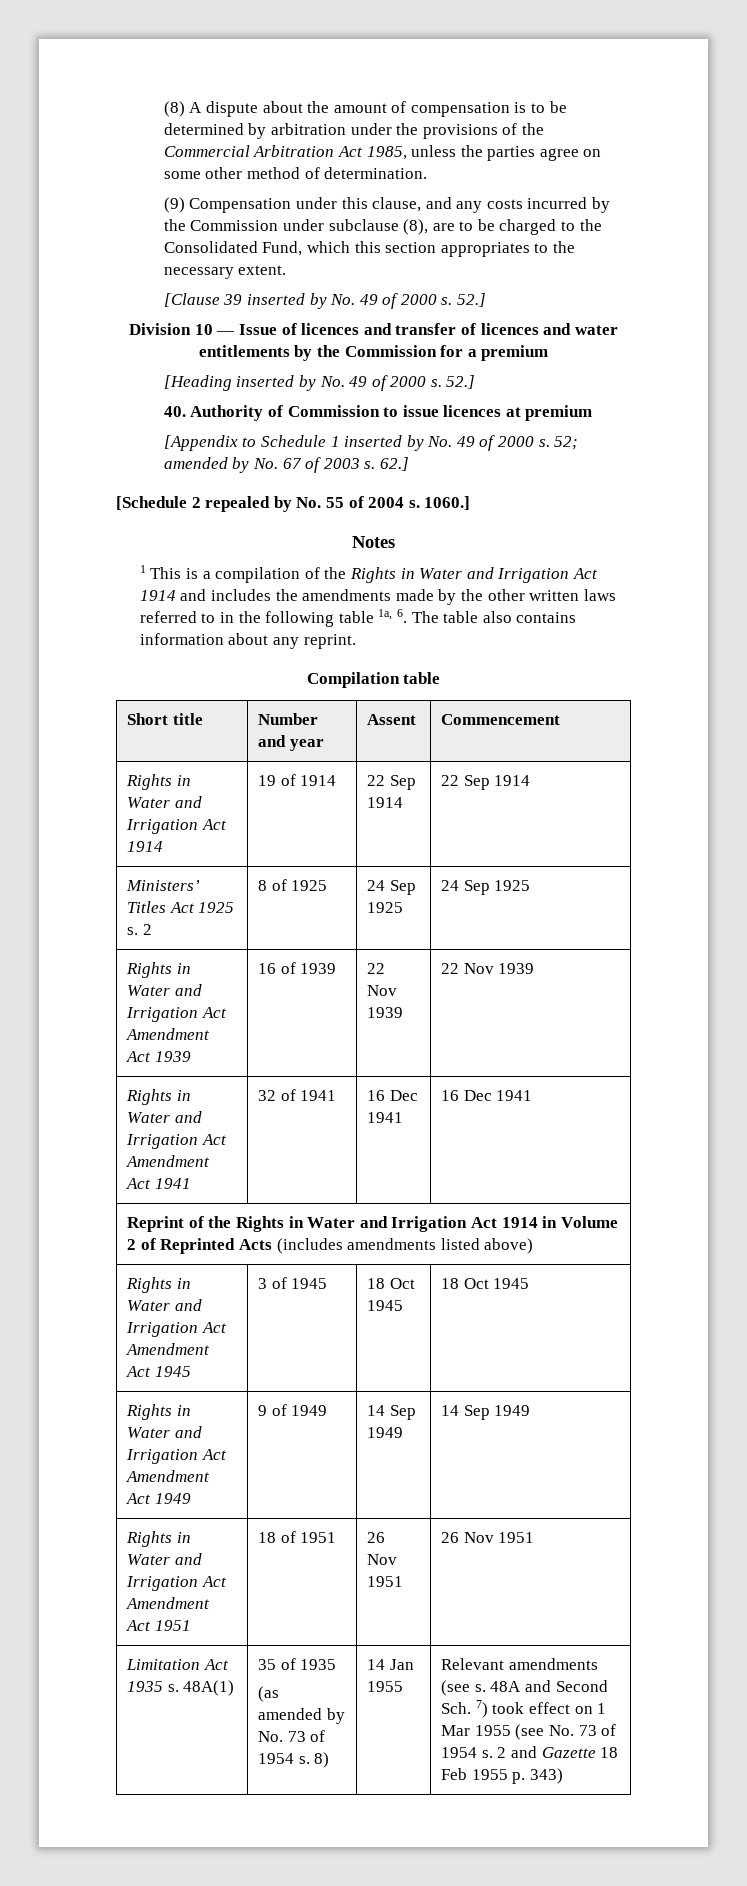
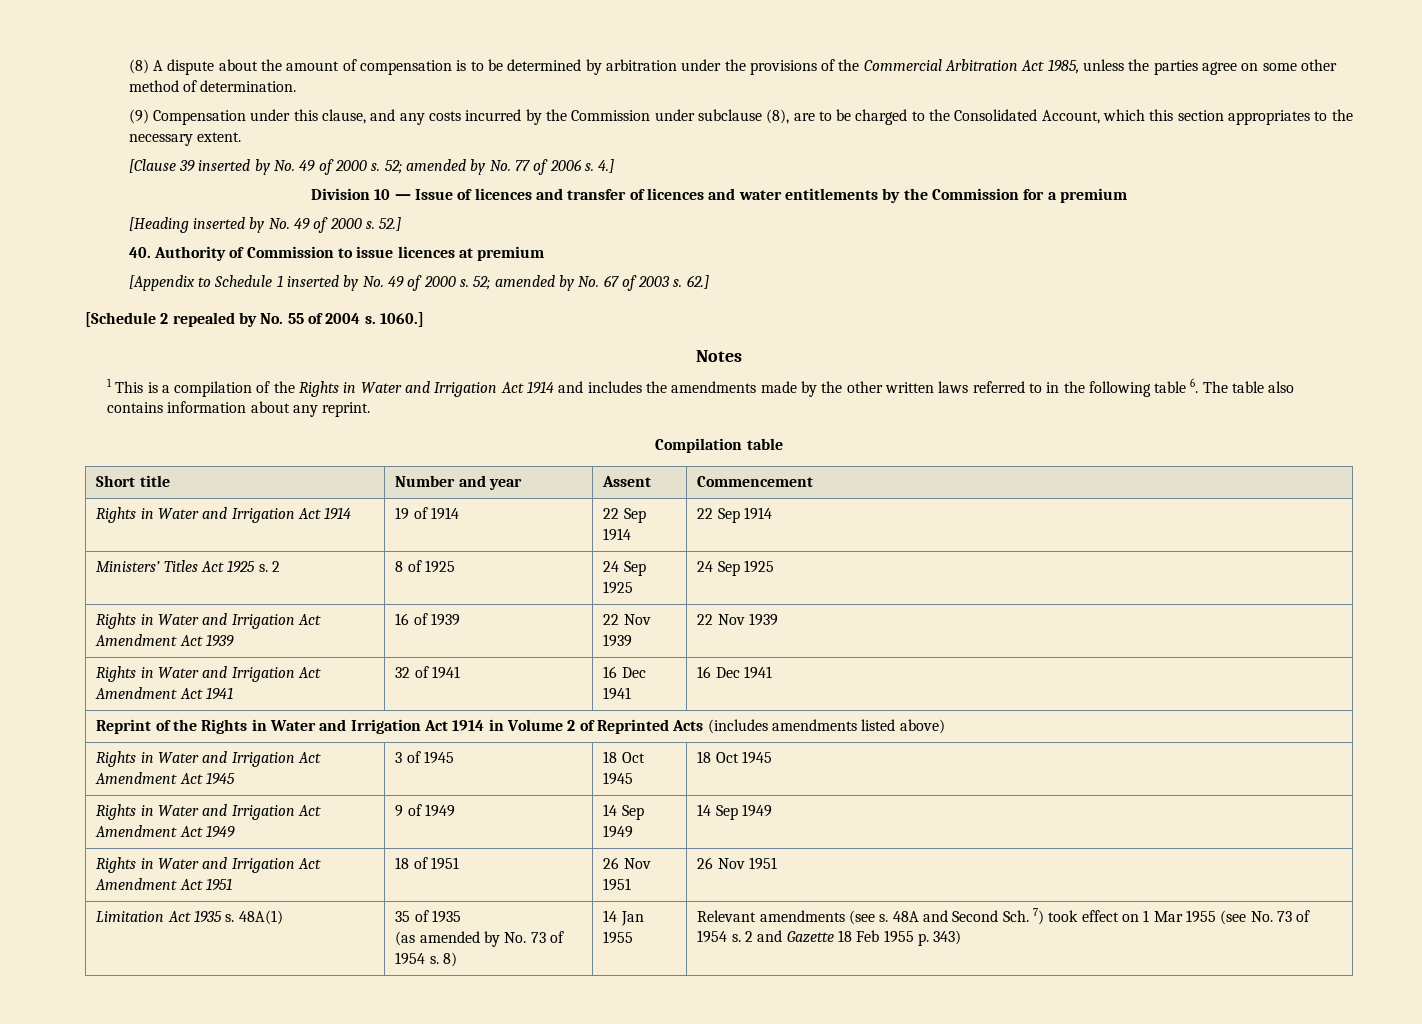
[262,241,303,256] Fund, -> [1041,110,1100,124] Account,
[457,293,487,307] 52.] -> [384,159,615,175] 52; amended by No. 77 of 2006 s. 4.]
[378,609,393,620] 1a, -> (1187, 387) none

